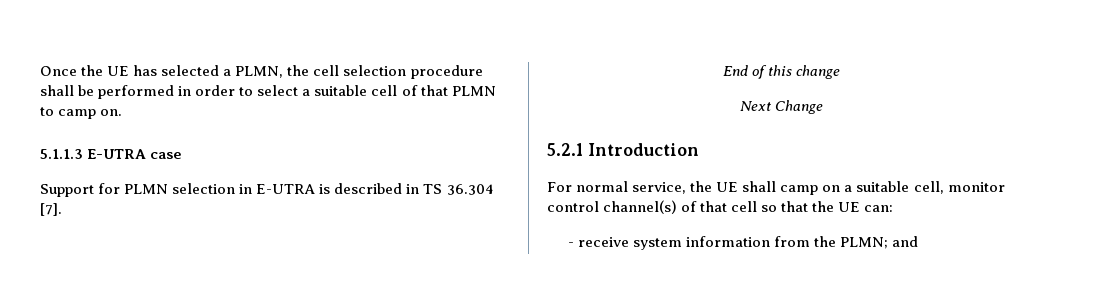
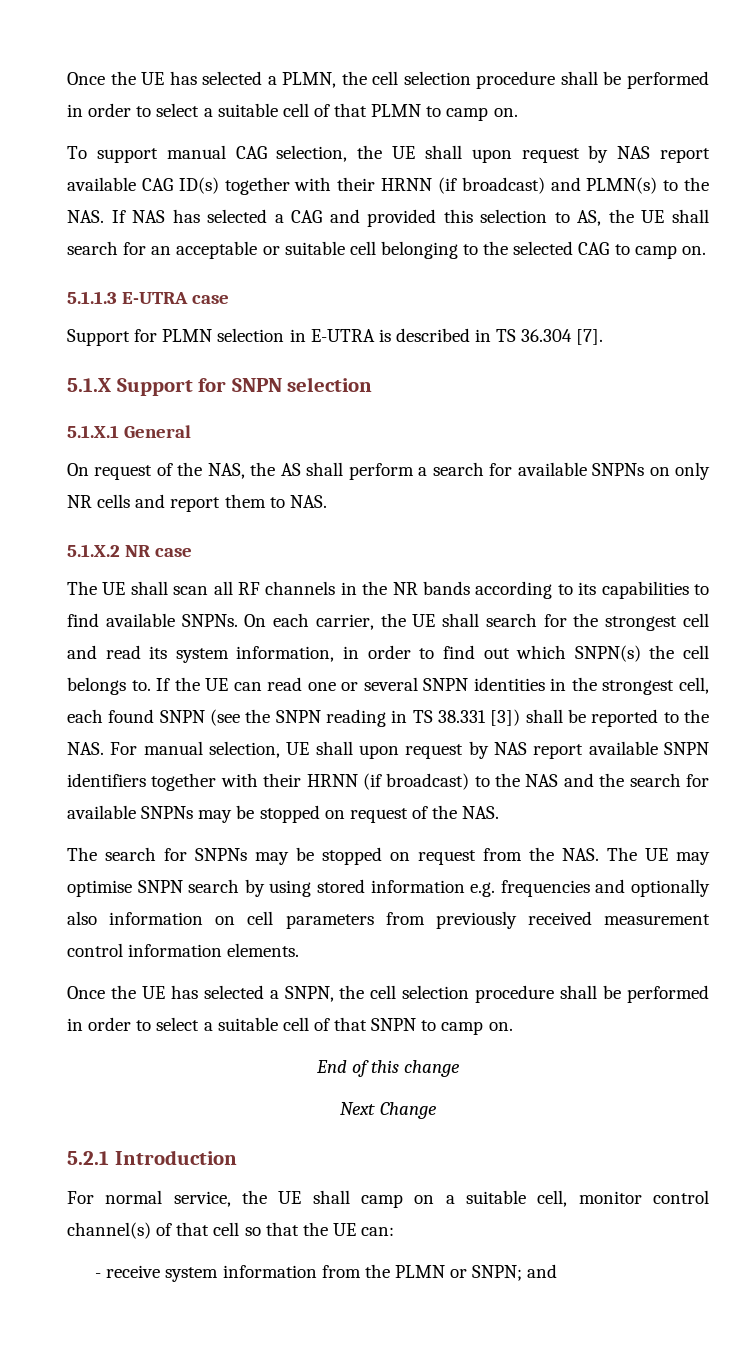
(123, 112) none -> [67,145,710,163] [67,177,710,195] [67,209,709,227] [67,241,706,259] // To support manual CAG selection, the UE shall upon request by NAS report available CAG ID(s) together with their HRNN (if broadcast) and PLMN(s) to the NAS. If NAS has selected a CAG and provided this selection to AS, the UE shall search for an acceptable or suitable cell belonging to the selected CAG to camp on.
(62, 209) none -> [67,377,373,396] [67,425,192,438] [67,462,710,480] [67,494,327,512] [67,544,193,557] [67,581,709,599] [67,613,709,631] [67,645,709,663] [67,677,709,695] [67,709,709,727] [67,741,709,759] [67,773,709,791] [67,805,500,823] [67,847,710,865] [67,879,711,897] [67,911,710,929] [67,943,300,957] [67,985,709,1003] [67,1017,513,1035] // 5.1.X Support for SNPN selection // 5.1.X.1 General // On request of the NAS, the AS shall perform a search for available SNPNs on only NR cells and report them to NAS. // 5.1.X.2 NR case // The UE shall scan all RF channels in the NR bands according to its capabilities to find available SNPNs. On each carrier, the UE shall search for the strongest cell and read its system information, in order to find out which SNPN(s) the cell belongs to. If the UE can read one or several SNPN identities in the strongest cell, each found SNPN (see the SNPN reading in TS 38.331 [3]) shall be reported to the NAS. For manual selection, UE shall upon request by NAS report available SNPN identifiers together with their HRNN (if broadcast) to the NAS and the search for available SNPNs may be stopped on request of the NAS. // The search for SNPNs may be stopped on request from the NAS. The UE may optimise SNPN search by using stored information e.g. frequencies and optionally also information on cell parameters from previously received measurement control information elements. // Once the UE has selected a SNPN, the cell selection procedure shall be performed in order to select a suitable cell of that SNPN to camp on.
[840,237,889,249] PLMN; -> [394,1265,523,1281] PLMN or SNPN;

